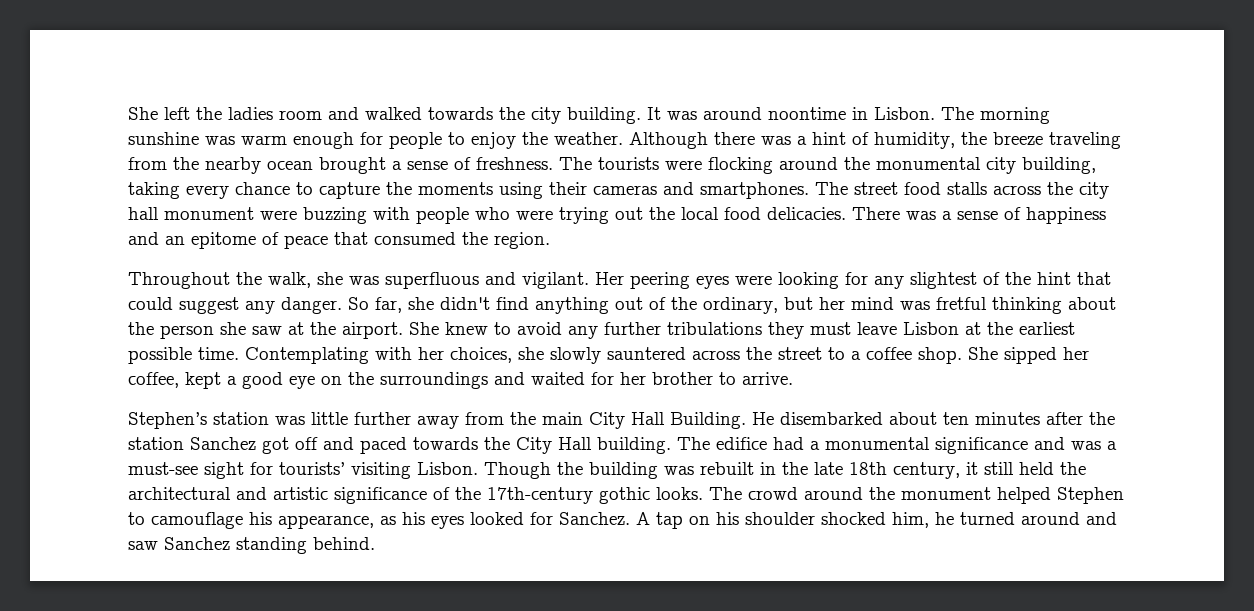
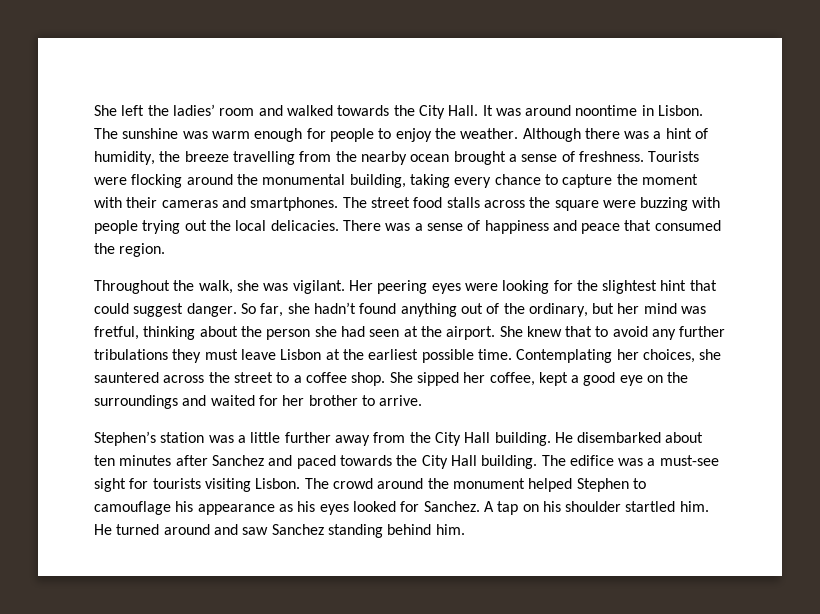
[228,107,273,120] ladies -> [172,104,215,116] ladies’
[531,107,641,124] city building. -> [418,105,479,119] City Hall.
[980,107,1050,124] morning -> (118, 133) none
[1049,132,1121,149] traveling -> [232,151,295,165] travelling
[559,157,659,170] The tourists -> [648,151,700,162] Tourists
[986,157,1016,174] city -> (346, 179) none
[418,182,543,199] moments using -> [641,174,698,185] [94,197,122,208] moment with
[1079,182,1109,199] [128,207,254,220] city hall monument -> [554,200,599,211] square
[475,207,553,220] who were -> (138, 227) none
[724,207,761,220] food -> (267, 225) none
[165,232,279,249] an epitome of -> (577, 225) none
[385,272,516,289] superfluous and -> (289, 287) none
[874,272,1031,289] any slightest of the -> [576,280,658,294] the slightest
[245,301,275,314] any -> (184, 310) none
[440,297,529,310] didn't find -> [313,302,397,314] hadn’t found
[936,297,987,310] fretful -> [94,326,139,340] fretful,
[252,326,282,335] saw -> [340,326,400,337] had seen
(488, 328) none -> [565,326,593,337] that
[375,347,412,360] with -> (613, 356) none
[550,347,601,364] slowly -> (722, 354) none
(305, 420) none -> [237,435,246,443] a
[542,412,746,429] main City Hall Building. -> [434,432,551,446] City Hall building.
[1089,412,1115,425] [128,437,318,454] the station Sanchez got off -> [211,455,264,466] Sanchez
[773,437,1065,454] had a monumental significance and -> (614, 460) none
[279,462,345,475] tourists’ -> [152,478,201,489] tourists
[484,462,1086,479] [128,487,703,504] Though the building was rebuilt in the late 18th century, it still held the architectural and artistic significance of the 17th-century gothic looks. -> (301, 483) none
[278,515,374,529] appearance, -> [197,504,275,515] appearance
[821,512,954,528] shocked him, he -> [625,501,709,512] [94,524,112,535] startled him. He
[313,537,375,550] behind. -> [387,524,465,535] behind him.

